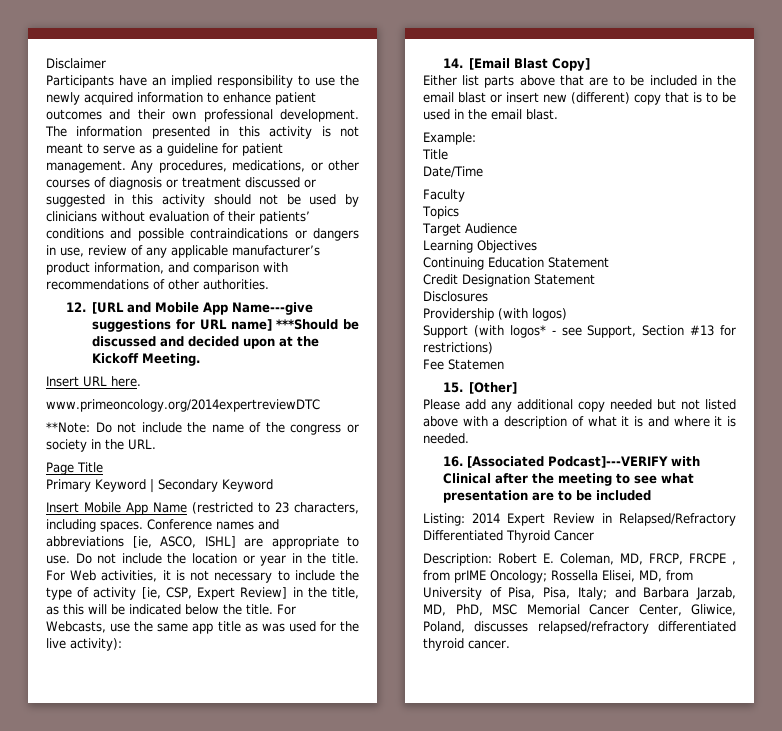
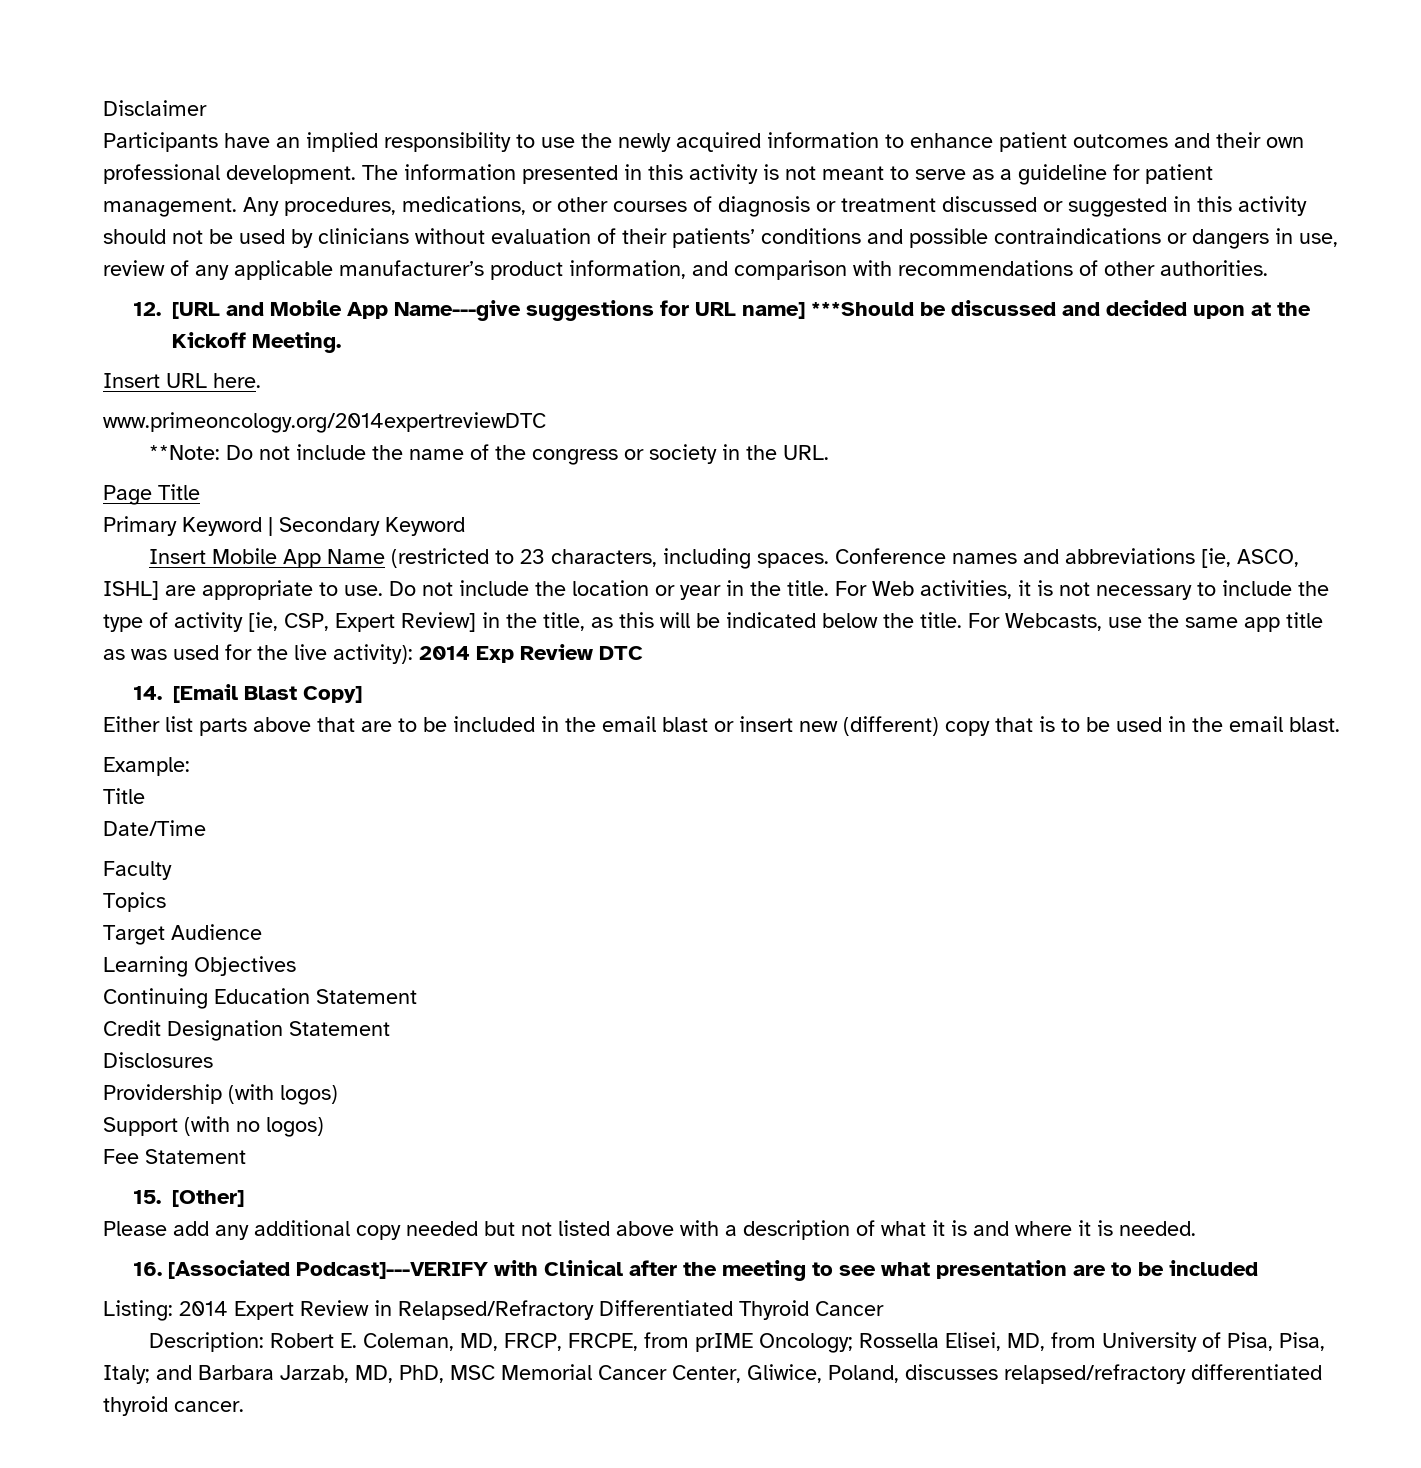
(122, 644) none -> [419,644,643,663] 2014 Exp Review DTC
[509,325,736,338] [423,342,493,354] logos* - see Support, Section #13 for restrictions) -> [236,1117,324,1137] no logos)
[448,359,504,370] Statemen -> [145,1149,246,1164] Statement
[689,553,736,565] FRCPE , -> [568,1333,639,1351] FRCPE,

